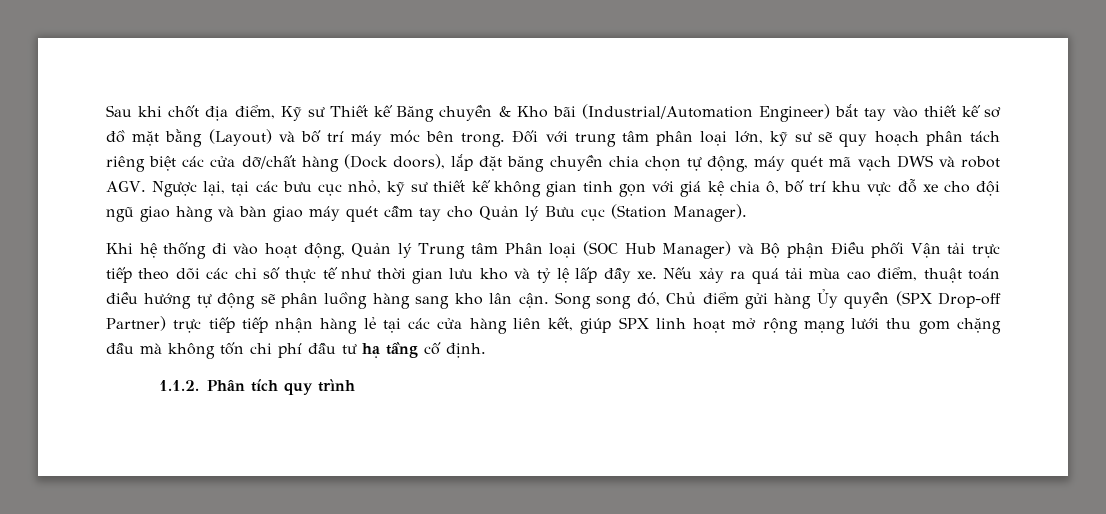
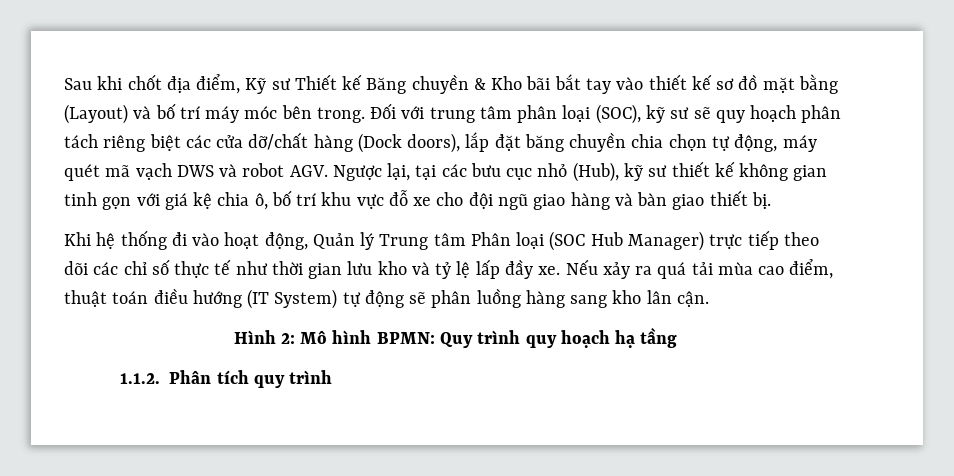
[582,104,831,122] (Industrial/Automation Engineer) -> (551, 83) none
[734,131,763,144] lớn, -> [595,104,641,124] (SOC),
[347,180,381,194] nhỏ, -> [537,162,619,182] nhỏ (Hub),
[309,204,747,222] máy quét cầm tay cho Quản lý Bưu cục (Station Manager). -> [709,190,771,209] thiết bị.
[737,242,966,258] và Bộ phận Điều phối Vận tải -> (704, 241) none
(192, 301) none -> [247,289,338,309] (IT System)
[554,289,1001,309] [106,316,1001,334] [106,342,357,359] Song song đó, Chủ điểm gửi hàng Ủy quyền (SPX Drop-off Partner) trực tiếp tiếp nhận hàng lẻ tại các cửa hàng liên kết, giúp SPX linh hoạt mở rộng mạng lưới thu gom chặng đầu mà không tốn chi phí đầu tư -> [233,330,610,348] // Hình 2: Mô hình BPMN: Quy trình quy hoạch
[424,342,486,358] cố định. -> (678, 338) none

